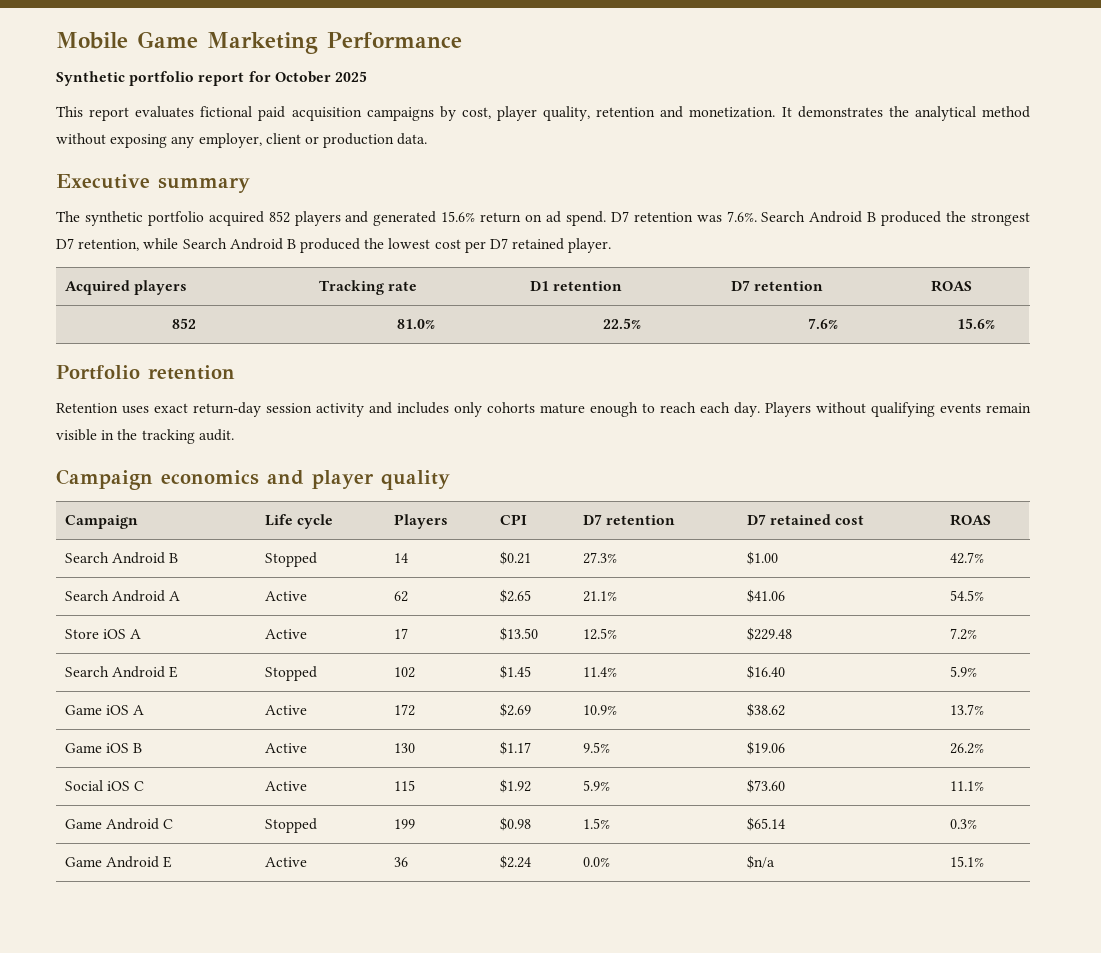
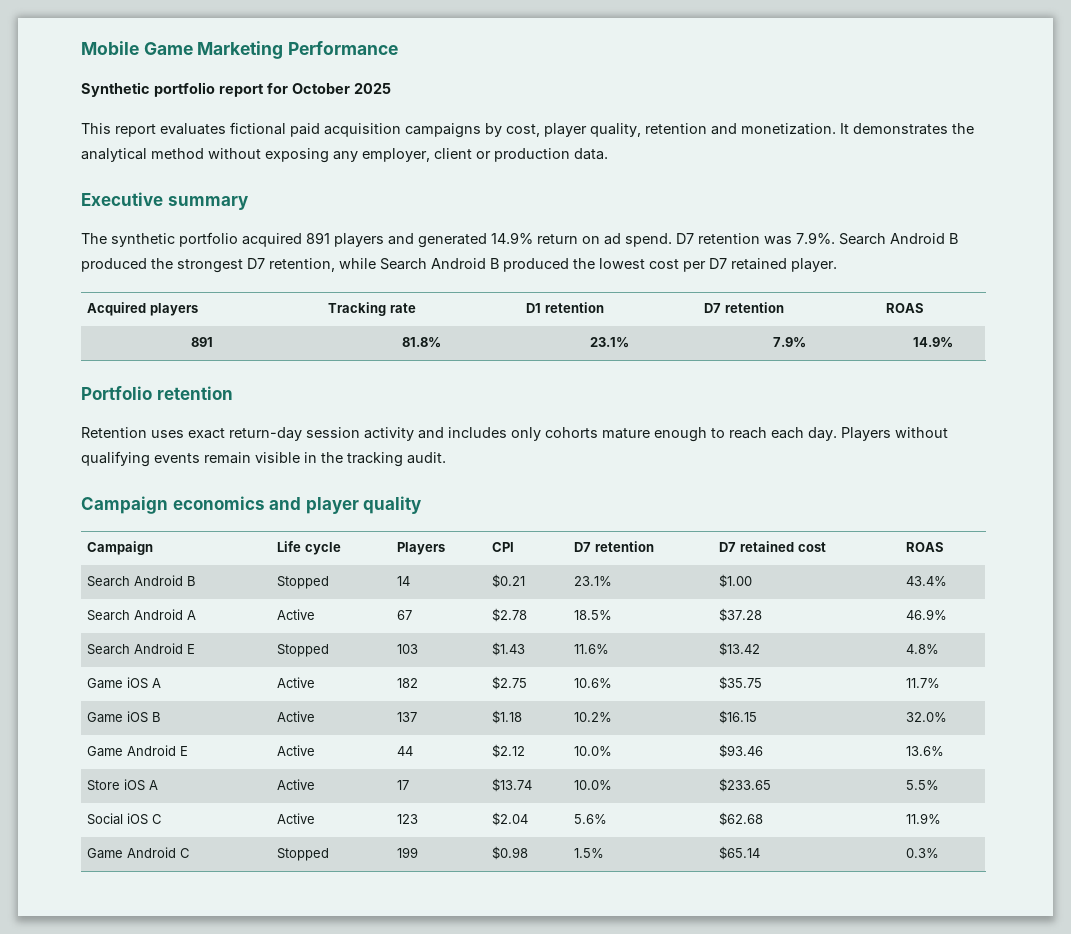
[268,211,290,223] 852 -> [306,232,330,244] 891
[441,211,476,222] 15.6% -> [491,232,533,244] 14.9%
[726,211,757,222] 7.6%. -> [796,232,835,244] 7.9%.
[171,318,196,329] [397,319,435,329] [603,318,641,329] [807,318,838,329] [957,318,995,329] 852 | 81.0% | 22.5% | 7.6% | 15.6% -> [191,337,213,347] [402,337,441,348] [590,337,629,348] [773,337,806,348] [913,337,953,348] 891 | 81.8% | 23.1% | 7.9% | 14.9%
[582,552,617,564] 27.3% -> [574,576,613,586] 23.1%
[949,552,984,564] 42.7% -> [906,576,948,586] 43.4%
[393,591,408,602] [499,589,531,603] [582,591,617,602] [746,589,785,603] [949,590,984,601] 62 | $2.65 | 21.1% | $41.06 | 54.5% -> [397,610,413,620] [492,608,528,622] [574,610,613,620] [719,608,763,622] [906,609,948,620] [87,643,196,655] [277,644,330,657] [397,644,419,654] [492,642,526,656] [574,644,610,654] [719,642,761,656] [906,644,940,654] [87,677,162,689] [277,677,316,688] [397,678,419,688] [492,676,528,690] [574,678,613,688] [719,676,763,690] [906,678,941,688] [87,711,162,723] [277,711,316,722] [397,712,418,722] [492,710,523,724] [574,712,613,722] [719,710,758,724] [906,712,948,722] [87,745,189,757] [277,745,316,756] [397,746,414,756] [492,744,526,758] [574,746,613,756] [719,744,764,758] [906,746,945,756] 67 | $2.78 | 18.5% | $37.28 | 46.9% // Search Android E | Stopped | 103 | $1.43 | 11.6% | $13.42 | 4.8% // Game iOS A | Active | 182 | $2.75 | 10.6% | $35.75 | 11.7% // Game iOS B | Active | 137 | $1.18 | 10.2% | $16.15 | 32.0% // Game Android E | Active | 44 | $2.12 | 10.0% | $93.46 | 13.6%
[499,627,538,641] [582,628,617,640] [746,627,792,641] [949,628,977,640] [64,666,178,678] [264,666,317,681] [393,667,415,678] [499,665,531,679] [582,667,617,677] [746,665,785,679] [949,666,977,677] [64,705,144,715] [264,705,307,715] [393,704,415,716] [499,703,531,717] [582,705,617,715] [746,703,785,717] [949,704,984,715] [64,743,142,753] [264,743,307,753] [393,743,415,753] [499,741,531,755] [582,742,610,753] [746,741,785,755] [949,743,984,754] $13.50 | 12.5% | $229.48 | 7.2% // Search Android E | Stopped | 102 | $1.45 | 11.4% | $16.40 | 5.9% // Game iOS A | Active | 172 | $2.69 | 10.9% | $38.62 | 13.7% // Game iOS B | Active | 130 | $1.17 | 9.5% | $19.06 | 26.2% -> [492,778,533,792] [574,780,613,790] [719,778,772,792] [906,780,940,790] $13.74 | 10.0% | $233.65 | 5.5%
[393,780,415,791] [499,779,531,793] [582,780,610,791] [746,779,785,793] [949,781,984,791] 115 | $1.92 | 5.9% | $73.60 | 11.1% -> [397,814,419,824] [492,812,529,826] [574,814,608,824] [719,812,764,826] [906,813,942,824] 123 | $2.04 | 5.6% | $62.68 | 11.9%
[64,856,172,868] [264,857,307,867] [393,857,408,867] [499,855,531,869] [582,857,610,867] [746,855,775,869] [949,856,984,867] // Game Android E | Active | 36 | $2.24 | 0.0% | $n/a | 15.1% -> (940, 853) none

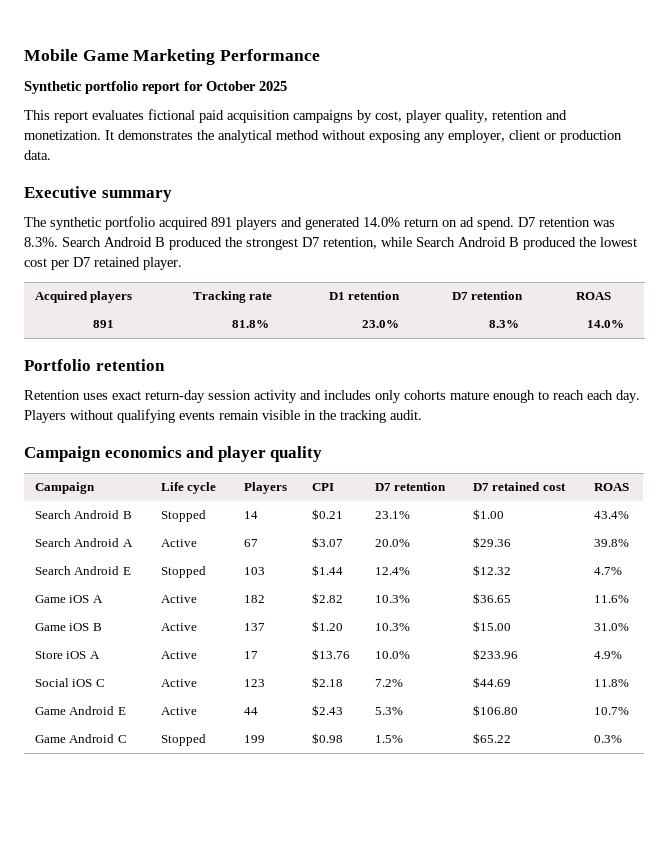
[491,232,533,244] 14.9% -> [363,217,400,227] 14.0%
[796,232,835,244] 7.9%. -> [24,237,58,247] 8.3%.
[590,337,629,348] [773,337,806,348] [913,337,953,348] 23.1% | 7.9% | 14.9% -> [361,320,399,328] [488,320,519,328] [586,320,624,328] 23.0% | 8.3% | 14.0%
[492,608,528,622] [574,610,613,620] [719,608,763,622] [906,609,948,620] $2.78 | 18.5% | $37.28 | 46.9% -> [311,537,343,548] [374,539,410,547] [472,537,511,548] [593,539,629,547] $3.07 | 20.0% | $29.36 | 39.8%
[492,642,526,656] [574,644,610,654] [719,642,761,656] [906,644,940,654] $1.43 | 11.6% | $13.42 | 4.8% -> [311,565,343,576] [374,567,410,575] [472,565,511,576] [593,567,622,575] $1.44 | 12.4% | $12.32 | 4.7%
[492,676,528,690] [574,678,613,688] [719,676,763,690] [906,678,941,688] $2.75 | 10.6% | $35.75 | 11.7% -> [311,593,343,604] [374,595,410,603] [472,593,511,604] [593,595,629,603] $2.82 | 10.3% | $36.65 | 11.6%
[492,710,523,724] [574,712,613,722] [719,710,758,724] [906,712,948,722] $1.18 | 10.2% | $16.15 | 32.0% -> [311,621,343,632] [374,623,410,631] [472,621,511,632] [593,623,629,631] [34,651,100,659] [160,651,197,659] [243,651,258,659] [311,649,350,660] [374,651,410,659] [472,649,518,660] [593,651,622,659] [34,678,105,687] [160,679,197,687] [243,679,265,687] [311,677,343,688] [374,679,403,687] [472,677,511,688] [593,679,629,687] $1.20 | 10.3% | $15.00 | 31.0% // Store iOS A | Active | 17 | $13.76 | 10.0% | $233.96 | 4.9% // Social iOS C | Active | 123 | $2.18 | 7.2% | $44.69 | 11.8%
[492,744,526,758] [574,746,613,756] [719,744,764,758] [906,746,945,756] [87,779,159,791] [277,779,316,790] [397,780,410,790] [492,778,533,792] [574,780,613,790] [719,778,772,792] [906,780,940,790] [87,813,163,825] [277,813,316,824] [397,814,419,824] [492,812,529,826] [574,814,608,824] [719,812,764,826] [906,813,942,824] $2.12 | 10.0% | $93.46 | 13.6% // Store iOS A | Active | 17 | $13.74 | 10.0% | $233.65 | 5.5% // Social iOS C | Active | 123 | $2.04 | 5.6% | $62.68 | 11.9% -> [311,705,343,716] [374,707,403,715] [472,705,518,716] [593,707,629,715] $2.43 | 5.3% | $106.80 | 10.7%
[719,846,761,860] $65.14 -> [472,733,511,744] $65.22

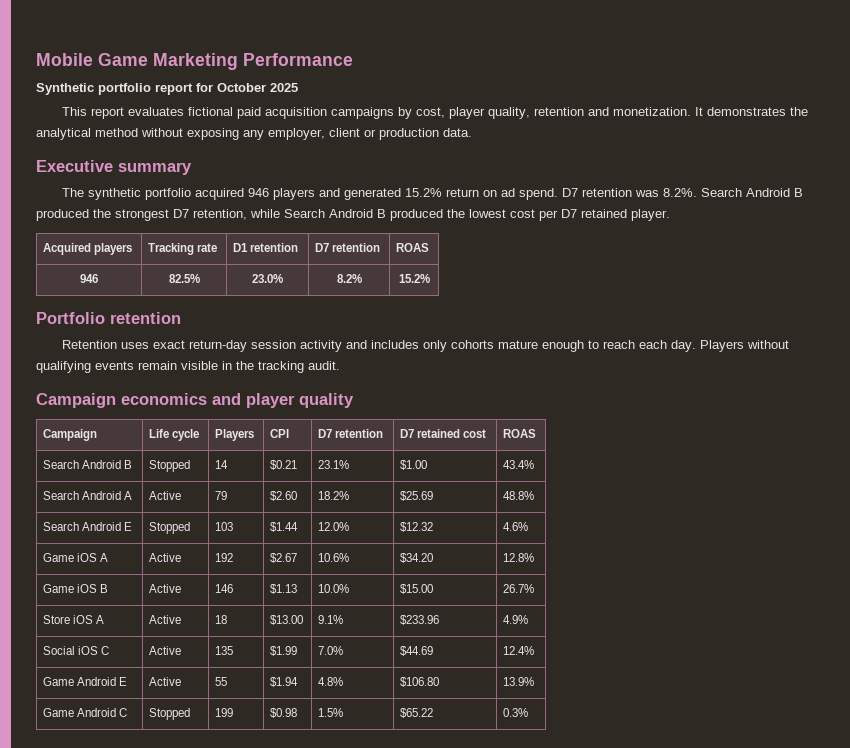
[211,217,232,227] 891 -> [247,188,269,197] 946
[363,217,400,227] 14.0% -> [404,188,442,197] 15.2%
[24,237,58,247] 8.3%. -> [662,188,697,197] 8.2%.
[93,320,114,328] [232,320,269,328] 891 | 81.8% -> [80,274,98,283] [168,274,200,283] 946 | 82.5%
[488,320,519,328] [586,320,624,328] 8.3% | 14.0% -> [336,274,362,283] [398,274,430,283] 8.2% | 15.2%
[243,539,258,547] [311,537,343,548] [374,539,410,547] [472,537,511,548] [593,539,629,547] 67 | $3.07 | 20.0% | $29.36 | 39.8% -> [215,491,228,500] [270,491,298,501] [318,491,350,500] [400,491,434,501] [503,491,535,500] 79 | $2.60 | 18.2% | $25.69 | 48.8%
[374,567,410,575] 12.4% -> [318,522,350,531] 12.0%
[593,567,622,575] 4.7% -> [503,522,529,531] 4.6%
[243,595,265,603] [311,593,343,604] [374,595,410,603] [472,593,511,604] [593,595,629,603] 182 | $2.82 | 10.3% | $36.65 | 11.6% -> [215,553,234,562] [270,553,298,563] [318,553,350,562] [400,553,434,563] [503,553,535,562] 192 | $2.67 | 10.6% | $34.20 | 12.8%
[243,623,265,631] [311,621,343,632] [374,623,410,631] 137 | $1.20 | 10.3% -> [215,584,234,593] [270,584,298,594] [318,584,350,593] 146 | $1.13 | 10.0%
[593,623,629,631] 31.0% -> [503,584,535,593] 26.7%
[243,651,258,659] [311,649,350,660] [374,651,410,659] 17 | $13.76 | 10.0% -> [215,615,228,624] [270,615,304,625] [318,615,344,624] 18 | $13.00 | 9.1%
[243,679,265,687] [311,677,343,688] [374,679,403,687] 123 | $2.18 | 7.2% -> [215,646,234,655] [270,646,298,656] [318,646,344,655] 135 | $1.99 | 7.0%
[593,679,629,687] 11.8% -> [503,646,535,655] 12.4%
[243,707,258,715] [311,705,343,716] [374,707,403,715] 44 | $2.43 | 5.3% -> [215,677,228,686] [270,677,299,687] [318,677,344,686] 55 | $1.94 | 4.8%
[593,707,629,715] 10.7% -> [503,677,535,686] 13.9%

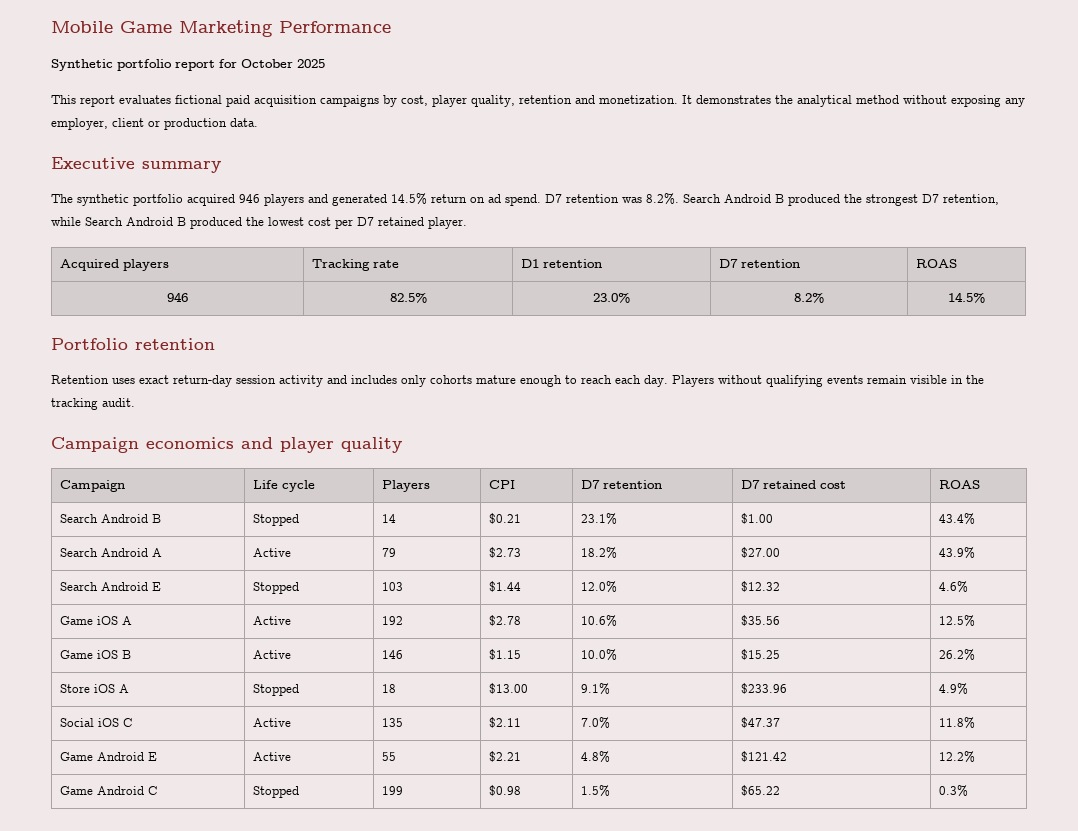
[404,188,442,197] 15.2% -> [391,193,427,205] 14.5%
[398,274,430,283] 15.2% -> [948,292,985,303] 14.5%
[270,491,298,501] $2.60 -> [489,547,522,558] $2.73
[400,491,434,501] [503,491,535,500] $25.69 | 48.8% -> [741,547,781,558] [939,547,976,559] $27.00 | 43.9%
[270,553,298,563] $2.67 -> [489,615,522,626] $2.78
[400,553,434,563] [503,553,535,562] $34.20 | 12.8% -> [741,615,781,626] [939,615,976,627] $35.56 | 12.5%
[270,584,298,594] $1.13 -> [489,649,522,660] $1.15
[400,584,434,594] [503,584,535,593] $15.00 | 26.7% -> [741,649,781,660] [939,649,976,661] $15.25 | 26.2%
[149,615,182,624] Active -> [253,684,300,696] Stopped
[270,646,298,656] $1.99 -> [489,717,522,728] $2.11
[400,646,434,656] [503,646,535,655] $44.69 | 12.4% -> [741,717,781,728] [939,717,976,729] $47.37 | 11.8%
[270,677,299,687] $1.94 -> [489,751,522,762] $2.21
[400,677,440,687] [503,677,535,686] $106.80 | 13.9% -> [741,751,788,762] [939,751,976,763] $121.42 | 12.2%

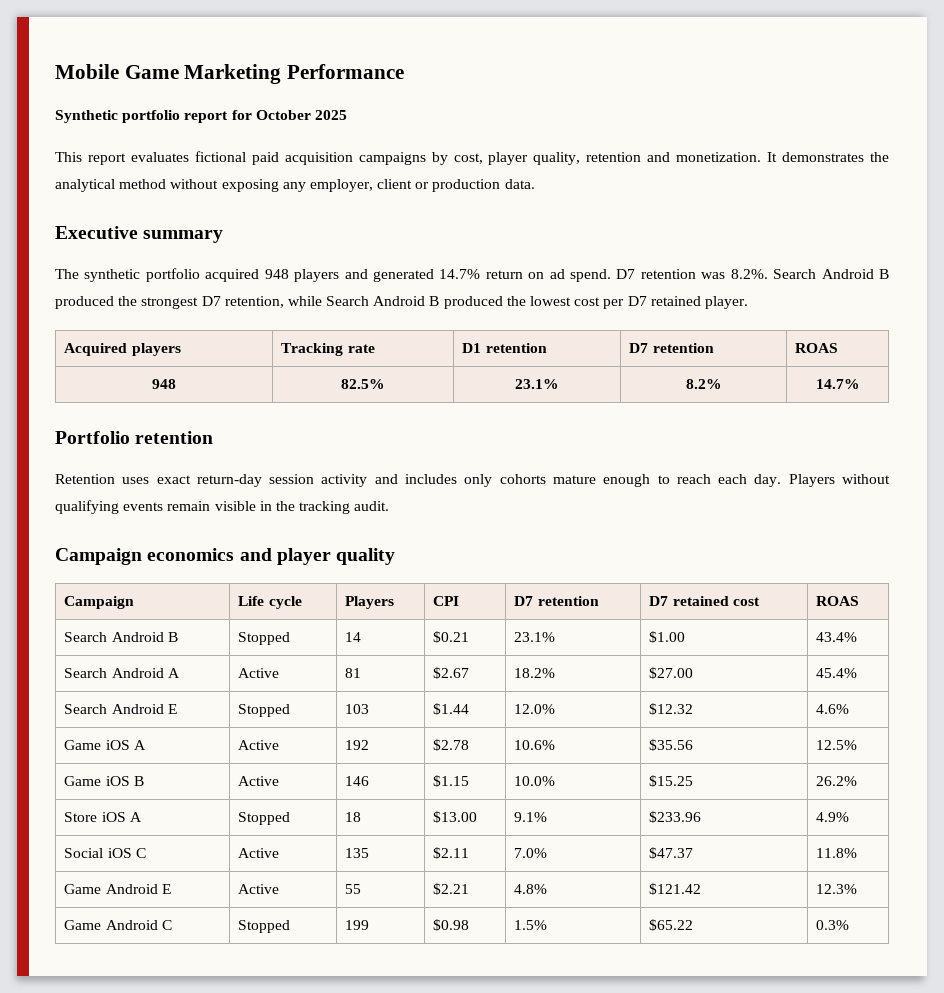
[239,194,260,203] 946 -> [264,269,289,279] 948
[391,193,427,205] 14.5% -> [439,269,481,279] 14.7%
[167,292,188,302] 946 -> [152,379,176,389] 948
[593,293,630,303] 23.0% -> [515,379,559,389] 23.1%
[948,292,985,303] 14.5% -> [815,379,860,389] 14.7%
[382,548,397,557] [489,547,522,558] 79 | $2.73 -> [345,668,362,678] [433,667,470,679] 81 | $2.67
[939,547,976,559] 43.9% -> [816,668,858,678] 45.4%
[939,751,976,763] 12.2% -> [816,884,858,894] 12.3%

